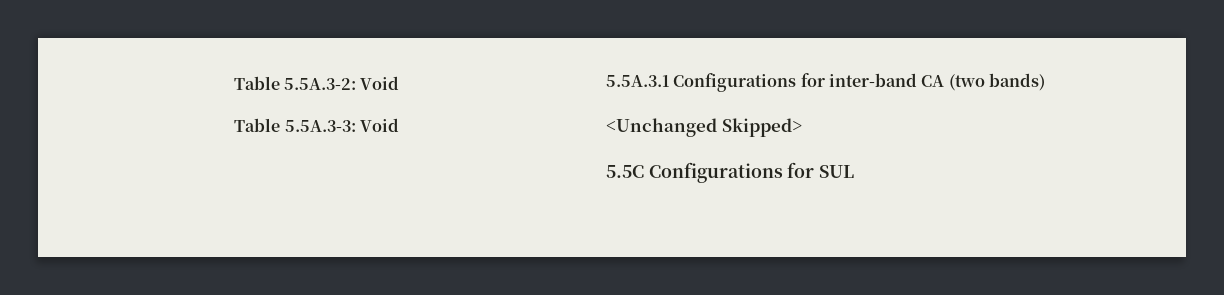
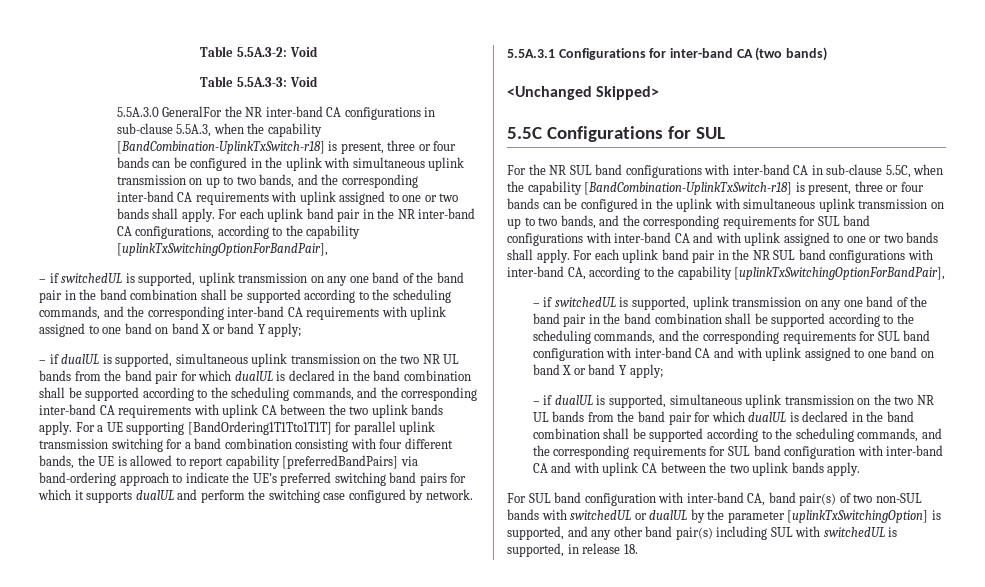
(399, 125) none -> [116,106,436,120] [116,123,322,137] [116,140,457,154] [116,157,465,171] [116,174,418,188] [116,191,459,205] [116,208,476,222] [116,225,361,239] [116,243,328,256] [39,272,464,286] [39,289,451,303] [39,306,447,320] [39,323,302,337] [39,353,460,367] [39,370,471,384] [39,387,478,401] [39,404,444,418] [39,421,436,435] [39,438,453,452] [39,455,418,469] [39,472,467,486] [38,489,473,503] // 5.5A.3.0 GeneralFor the NR inter-band CA configurations in sub-clause 5.5A.3, when the capability [BandCombination-UplinkTxSwitch-r18] is present, three or four bands can be configured in the uplink with simultaneous uplink transmission on up to two bands, and the corresponding inter-band CA requirements with uplink assigned to one or two bands shall apply. For each uplink band pair in the NR inter-band CA configurations, according to the capability [uplinkTxSwitchingOptionForBandPair], // – if switchedUL is supported, uplink transmission on any one band of the band pair in the band combination shall be supported according to the scheduling commands, and the corresponding inter-band CA requirements with uplink assigned to one band on band X or band Y apply; // – if dualUL is supported, simultaneous uplink transmission on the two NR UL bands from the band pair for which dualUL is declared in the band combination shall be supported according to the scheduling commands, and the corresponding inter-band CA requirements with uplink CA between the two uplink bands apply. For a UE supporting [BandOrdering1T1Tto1T1T] for parallel uplink transmission switching for a band combination consisting with four different bands, the UE is allowed to report capability [preferredBandPairs] via band-ordering approach to indicate the UE’s preferred switching band pairs for which it supports dualUL and perform the switching case configured by network.
(855, 171) none -> [507,164,944,178] [507,181,924,195] [507,198,944,212] [507,215,871,229] [507,232,939,246] [507,249,933,263] [507,266,946,280] [532,296,928,310] [532,313,914,327] [532,330,931,344] [532,347,934,361] [532,364,663,378] [532,394,934,408] [532,411,914,425] [532,428,942,442] [532,445,944,459] [532,462,861,476] [507,492,922,506] [507,509,941,523] [507,526,898,540] [507,543,638,557] // For the NR SUL band configurations with inter-band CA in sub-clause 5.5C, when the capability [BandCombination-UplinkTxSwitch-r18] is present, three or four bands can be configured in the uplink with simultaneous uplink transmission on up to two bands, and the corresponding requirements for SUL band configurations with inter-band CA and with uplink assigned to one or two bands shall apply. For each uplink band pair in the NR SUL band configurations with inter-band CA, according to the capability [uplinkTxSwitchingOptionForBandPair], // – if switchedUL is supported, uplink transmission on any one band of the band pair in the band combination shall be supported according to the scheduling commands, and the corresponding requirements for SUL band configuration with inter-band CA and with uplink assigned to one band on band X or band Y apply; // – if dualUL is supported, simultaneous uplink transmission on the two NR UL bands from the band pair for which dualUL is declared in the band combination shall be supported according to the scheduling commands, and the corresponding requirements for SUL band configuration with inter-band CA and with uplink CA between the two uplink bands apply. // For SUL band configuration with inter-band CA, band pair(s) of two non-SUL bands with switchedUL or dualUL by the parameter [uplinkTxSwitchingOption] is supported, and any other band pair(s) including SUL with switchedUL is supported, in release 18.

